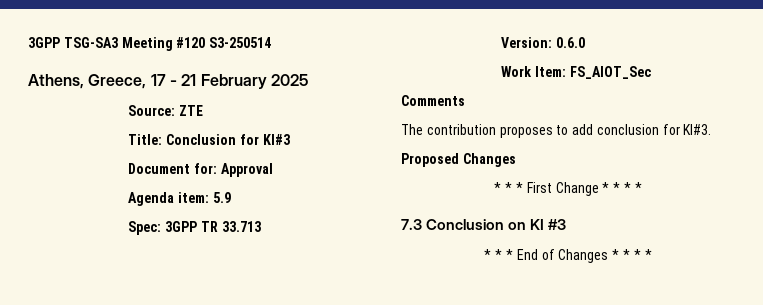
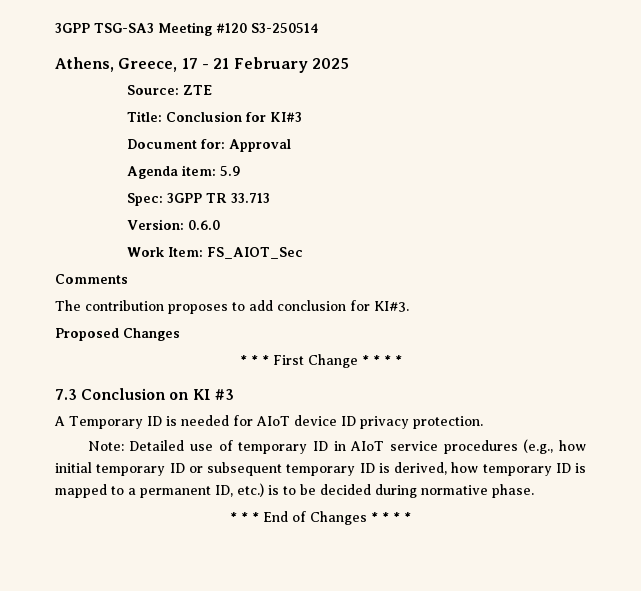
(567, 224) none -> [54,415,483,429] [87,439,586,454] [55,462,586,476] [55,483,534,498] // A Temporary ID is needed for AIoT device ID privacy protection. // Note: Detailed use of temporary ID in AIoT service procedures (e.g., how initial temporary ID or subsequent temporary ID is derived, how temporary ID is mapped to a permanent ID, etc.) is to be decided during normative phase.

